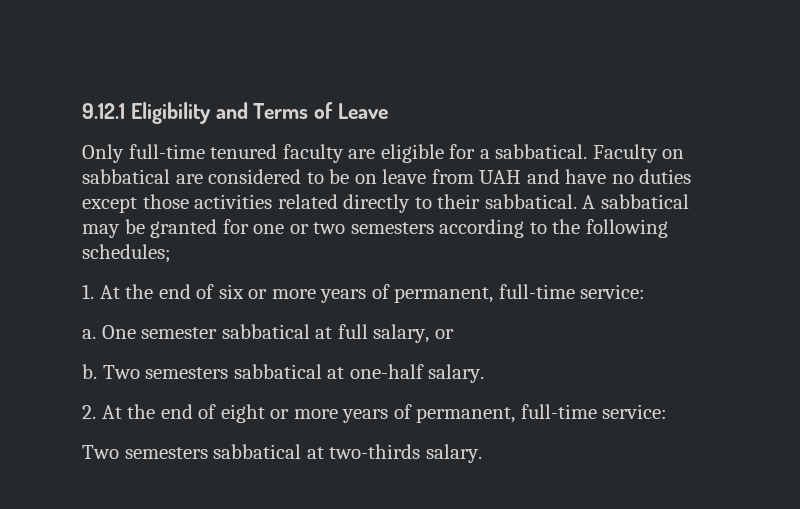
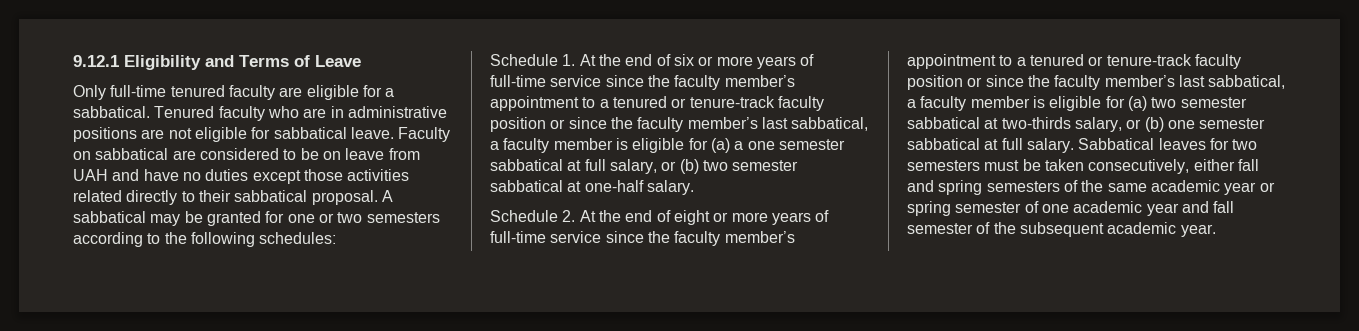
(588, 151) none -> [154,106,447,121] [73,127,394,142] Tenured faculty who are in administrative positions are not eligible for sabbatical leave.
[484,194,577,209] sabbatical. -> [234,190,378,205] sabbatical proposal.
[82,244,171,263] schedules; // -> [259,232,337,244] [490,54,558,66] schedules: // Schedule
[394,284,646,303] [82,325,136,339] permanent, full-time service: // a. One -> [490,75,795,90] [490,96,824,111] [490,117,869,132] [490,138,775,153] full-time service since the faculty member’s appointment to a tenured or tenure-track faculty position or since the faculty member’s last sabbatical, a faculty member is eligible for (a) a one
[82,364,229,379] // b. Two semesters -> [679,159,799,174] (b) two semester
(485, 373) none -> [490,210,558,222] Schedule
[416,404,668,423] [82,444,482,463] permanent, full-time service: // Two semesters sabbatical at two-thirds salary. -> [490,231,795,246] [907,54,1241,69] [907,75,1286,90] [907,96,1247,111] [907,117,1266,132] [907,138,1258,153] [907,159,1259,174] [907,180,1275,195] [907,201,1235,216] [907,222,1216,237] full-time service since the faculty member’s appointment to a tenured or tenure-track faculty position or since the faculty member’s last sabbatical, a faculty member is eligible for (a) two semester sabbatical at two-thirds salary, or (b) one semester sabbatical at full salary. Sabbatical leaves for two semesters must be taken consecutively, either fall and spring semesters of the same academic year or spring semester of one academic year and fall semester of the subsequent academic year.

